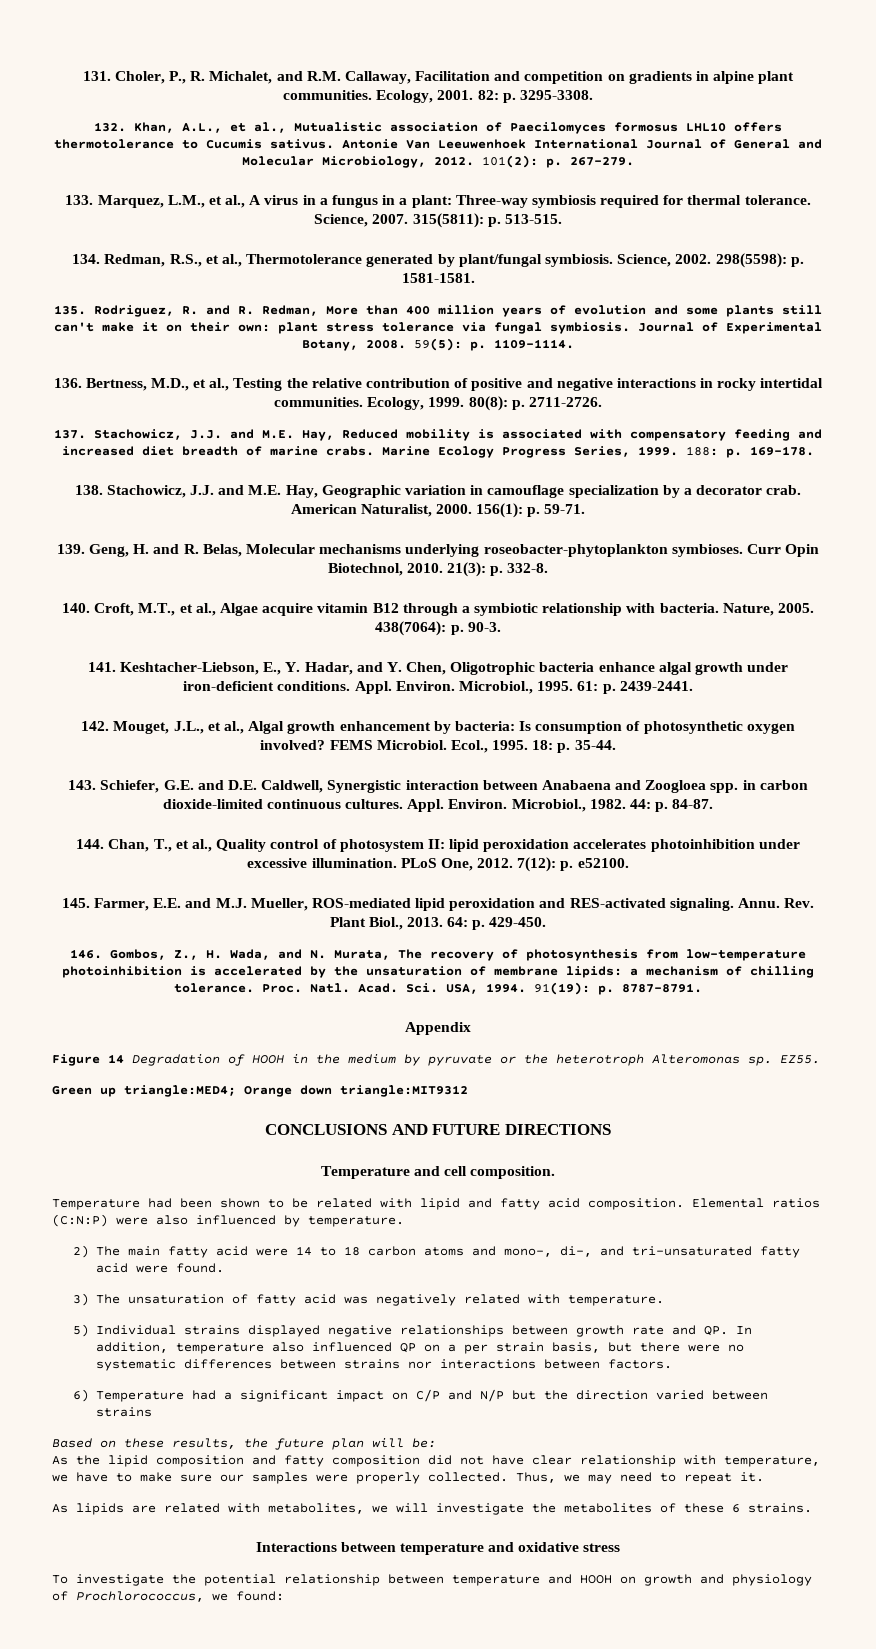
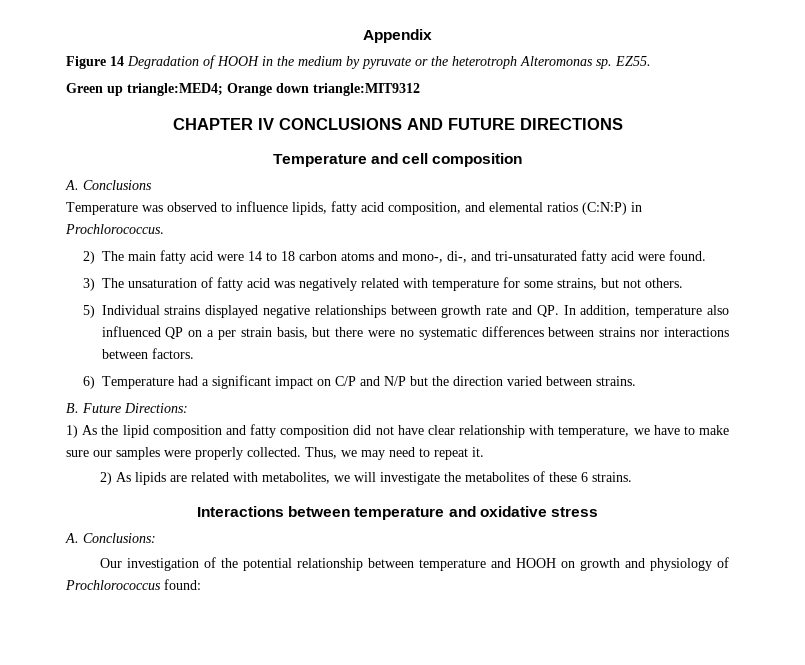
[82,71,795,84] [283,90,593,103] [94,122,782,134] [54,139,822,149] [242,155,634,168] [65,195,811,208] [314,213,562,228] [72,253,804,268] [401,273,475,283] [54,305,822,317] [54,322,822,334] [302,338,574,351] [53,378,824,391] [274,396,602,411] [54,429,822,441] [62,446,814,458] [74,485,802,498] [290,503,586,518] [56,544,820,557] [327,562,549,577] [62,603,814,616] [375,621,501,636] [87,662,789,675] [183,681,693,694] [81,721,795,734] [260,740,616,753] [68,780,808,793] [162,799,714,812] [76,839,800,852] [247,857,629,872] [61,898,815,911] [329,917,547,930] [70,949,806,961] [62,966,814,978] [174,982,702,995] 131. Choler, P., R. Michalet, and R.M. Callaway, Facilitation and competition on gradients in alpine plant communities. Ecology, 2001. 82: p. 3295-3308. // 132. Khan, A.L., et al., Mutualistic association of Paecilomyces formosus LHL10 offers thermotolerance to Cucumis sativus. Antonie Van Leeuwenhoek International Journal of General and Molecular Microbiology, 2012. 101(2): p. 267-279. // 133. Marquez, L.M., et al., A virus in a fungus in a plant: Three-way symbiosis required for thermal tolerance. Science, 2007. 315(5811): p. 513-515. // 134. Redman, R.S., et al., Thermotolerance generated by plant/fungal symbiosis. Science, 2002. 298(5598): p. 1581-1581. // 135. Rodriguez, R. and R. Redman, More than 400 million years of evolution and some plants still can't make it on their own: plant stress tolerance via fungal symbiosis. Journal of Experimental Botany, 2008. 59(5): p. 1109-1114. // 136. Bertness, M.D., et al., Testing the relative contribution of positive and negative interactions in rocky intertidal communities. Ecology, 1999. 80(8): p. 2711-2726. // 137. Stachowicz, J.J. and M.E. Hay, Reduced mobility is associated with compensatory feeding and increased diet breadth of marine crabs. Marine Ecology Progress Series, 1999. 188: p. 169-178. // 138. Stachowicz, J.J. and M.E. Hay, Geographic variation in camouflage specialization by a decorator crab. American Naturalist, 2000. 156(1): p. 59-71. // 139. Geng, H. and R. Belas, Molecular mechanisms underlying roseobacter-phytoplankton symbioses. Curr Opin Biotechnol, 2010. 21(3): p. 332-8. // 140. Croft, M.T., et al., Algae acquire vitamin B12 through a symbiotic relationship with bacteria. Nature, 2005. 438(7064): p. 90-3. // 141. Keshtacher-Liebson, E., Y. Hadar, and Y. Chen, Oligotrophic bacteria enhance algal growth under iron-deficient conditions. Appl. Environ. Microbiol., 1995. 61: p. 2439-2441. // 142. Mouget, J.L., et al., Algal growth enhancement by bacteria: Is consumption of photosynthetic oxygen involved? FEMS Microbiol. Ecol., 1995. 18: p. 35-44. // 143. Schiefer, G.E. and D.E. Caldwell, Synergistic interaction between Anabaena and Zoogloea spp. in carbon dioxide-limited continuous cultures. Appl. Environ. Microbiol., 1982. 44: p. 84-87. // 144. Chan, T., et al., Quality control of photosystem II: lipid peroxidation accelerates photoinhibition under excessive illumination. PLoS One, 2012. 7(12): p. e52100. // 145. Farmer, E.E. and M.J. Mueller, ROS-mediated lipid peroxidation and RES-activated signaling. Annu. Rev. Plant Biol., 2013. 64: p. 429-450. // 146. Gombos, Z., H. Wada, and N. Murata, The recovery of photosynthesis from low-temperature photoinhibition is accelerated by the unsaturation of membrane lipids: a mechanism of chilling tolerance. Proc. Natl. Acad. Sci. USA, 1994. 91(19): p. 8787-8791. // -> (363, 36) none
(468, 1091) none -> [172,118,274,130] CHAPTER IV
[470,1166,556,1179] [52,1198,820,1210] [52,1214,404,1227] composition. // Temperature had been shown to be related with lipid and fatty acid composition. Elemental ratios (C:N:P) were also influenced by temperature. -> [432,153,523,167] [65,180,152,190] [66,201,642,215] [65,224,164,234] composition // A. Conclusions // Temperature was observed to influence lipids, fatty acid composition, and elemental ratios (C:N:P) in Prochlorococcus.
[567,1295,664,1306] temperature. -> [431,277,683,291] temperature for some strains, but not others.
[95,1407,152,1417] [52,1438,436,1450] strains // Based on these results, the future plan will be: // -> [595,376,636,386] [66,403,188,413] [66,425,78,438] strains. // B. Future Directions: // 1)
(764, 1477) none -> [99,472,112,485] 2)
[52,1574,164,1586] To investigate -> [65,533,156,543] [99,557,216,571] A. Conclusions: // Our investigation of
[76,1591,228,1602] Prochlorococcus, we -> [65,580,161,590] Prochlorococcus

